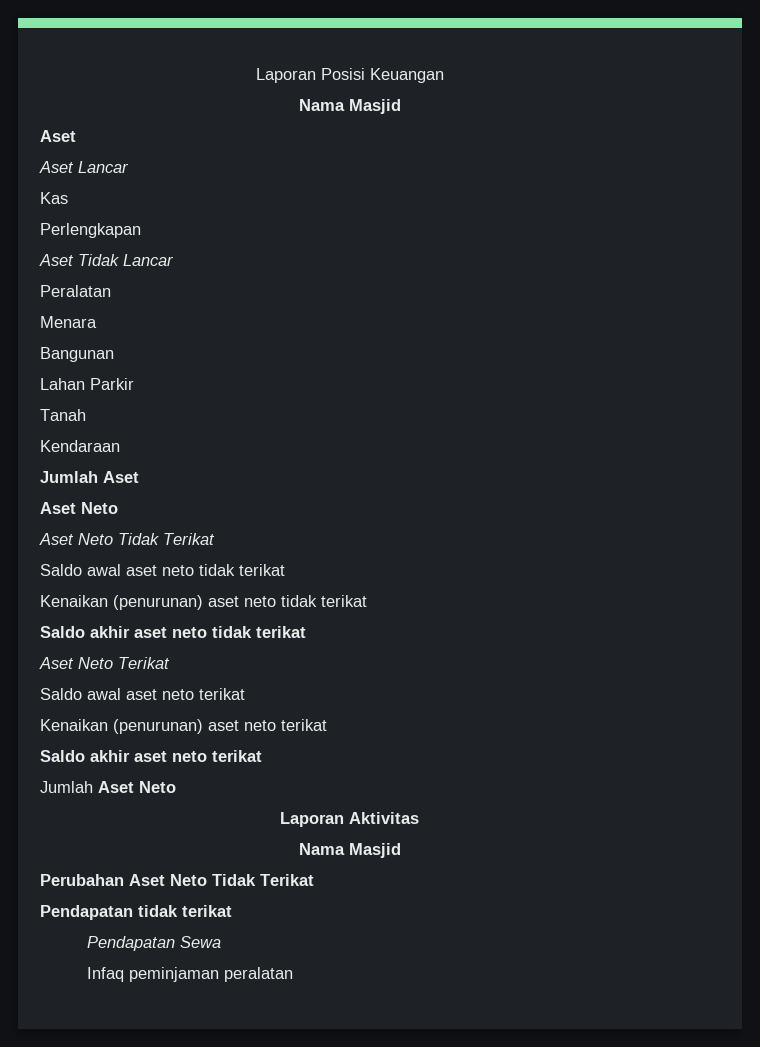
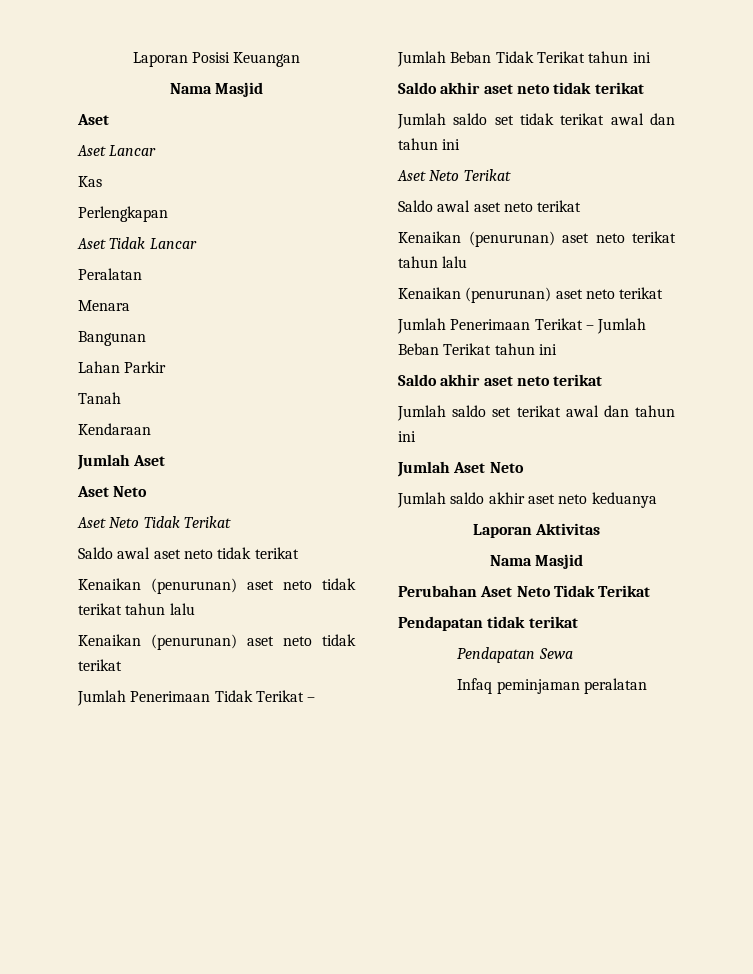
(367, 601) none -> [125,603,195,615] [78,634,356,650] [78,659,122,671] [77,690,316,706] [397,51,651,67] tahun lalu // Kenaikan (penurunan) aset neto tidak terikat // Jumlah Penerimaan Tidak Terikat – Jumlah Beban Tidak Terikat tahun ini
(306, 632) none -> [397,113,675,129] [398,138,461,150] // Jumlah saldo set tidak terikat awal dan tahun ini
(327, 725) none -> [398,256,468,268] [398,287,664,303] [397,318,647,334] [398,343,557,355] tahun lalu // Kenaikan (penurunan) aset neto terikat // Jumlah Penerimaan Terikat – Jumlah Beban Terikat tahun ini
[98,781,176,793] Aset Neto -> [452,405,675,417] [398,431,416,442] [397,461,524,477] [397,492,657,508] saldo set terikat awal dan tahun ini // Jumlah Aset Neto // Jumlah saldo akhir aset neto keduanya

